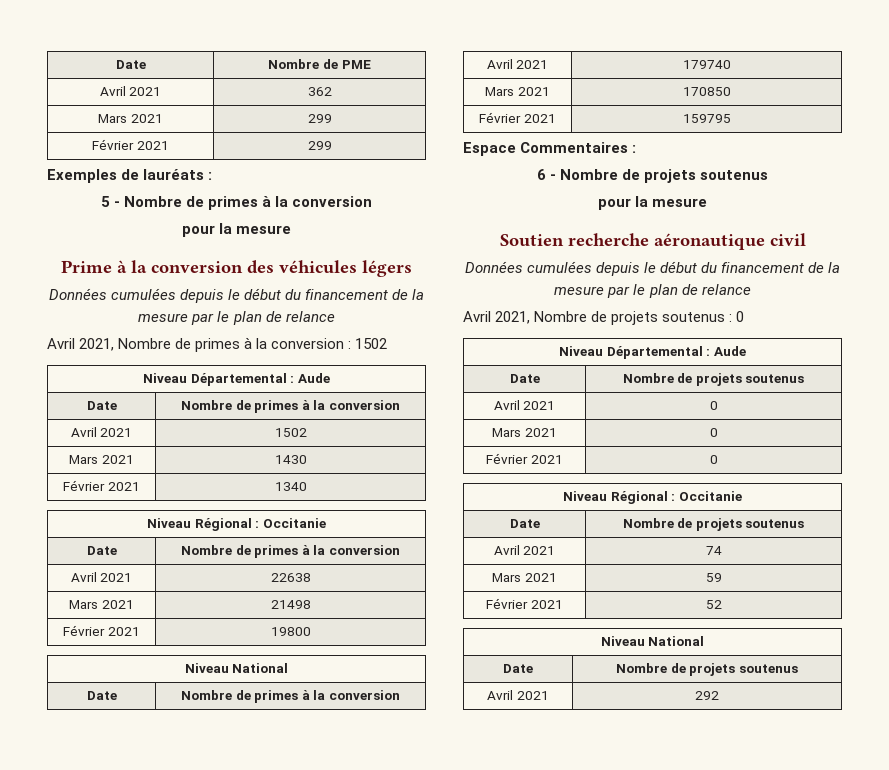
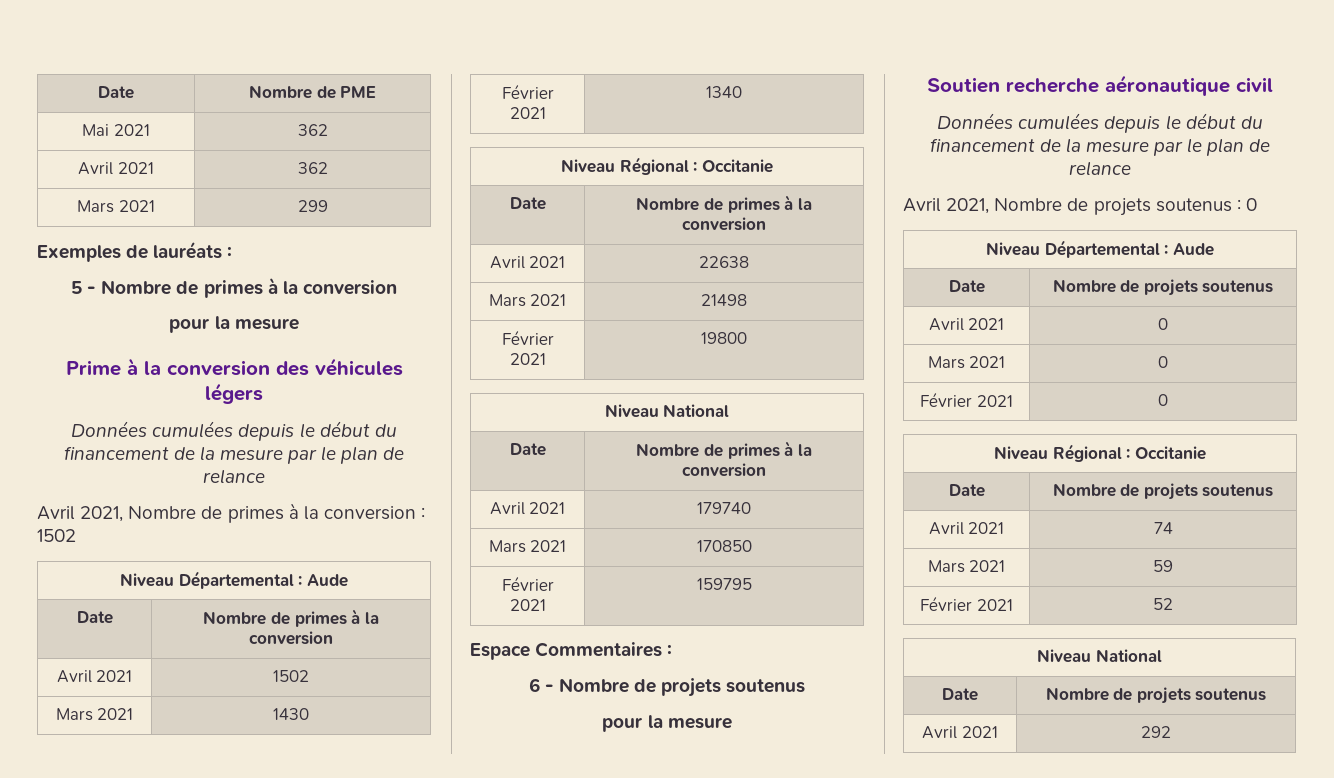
(371, 64) none -> [82,124,150,136] [297,124,328,136] // Mai 2021 | 362
[92,139,169,150] [307,141,332,150] // Février 2021 | 299 -> (328, 206) none

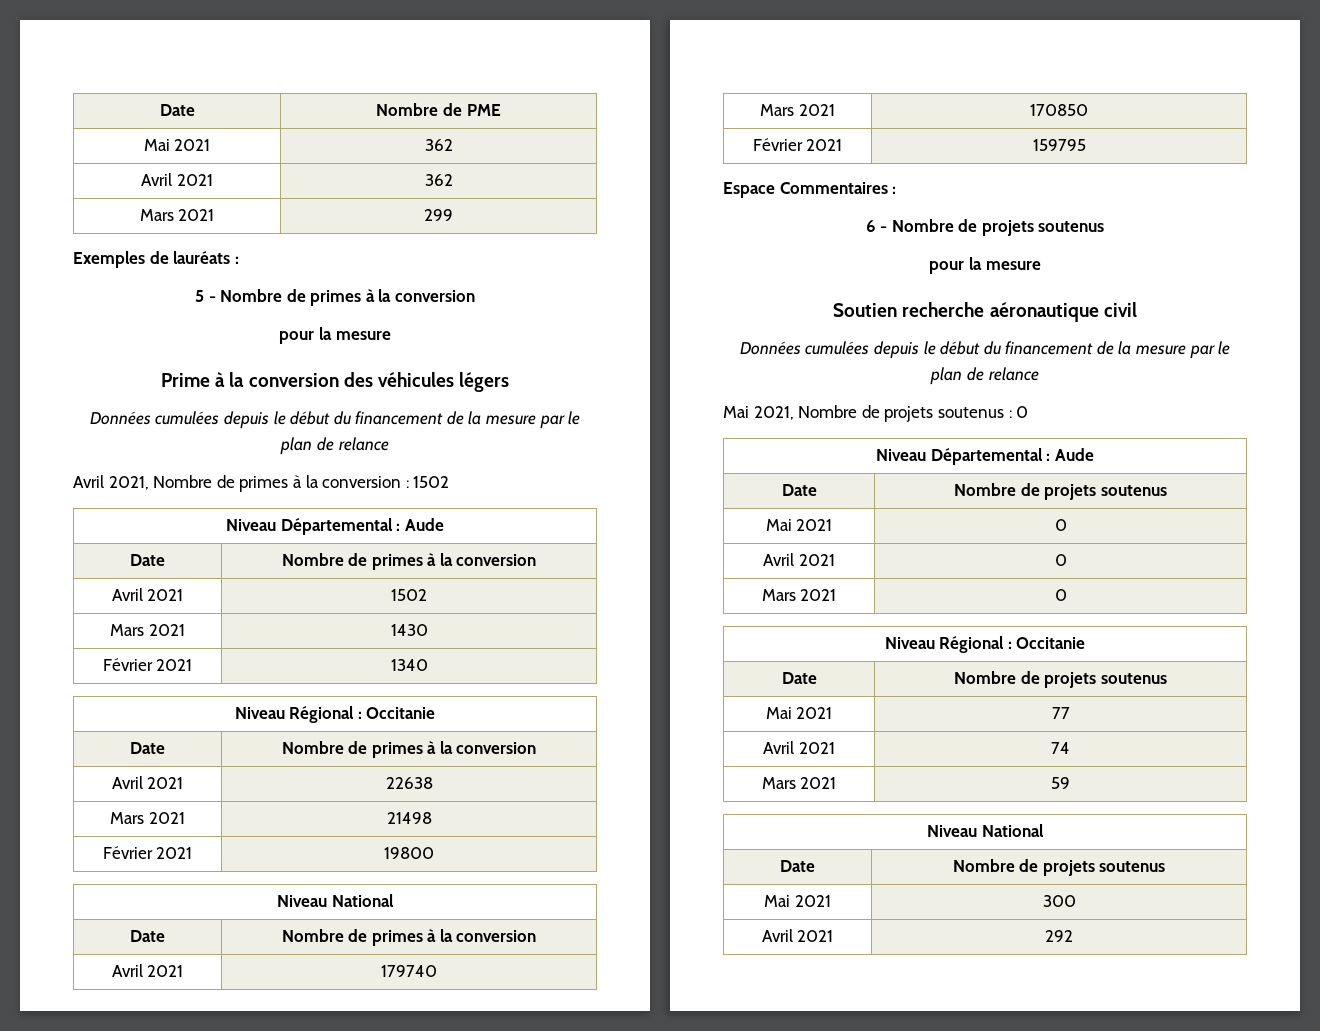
[903,198,941,212] Avril -> [723,406,749,418] Mai
(1274, 286) none -> [765,519,833,531] [1054,519,1067,531] // Mai 2021 | 0
[920,392,1013,407] [1158,394,1168,406] // Février 2021 | 0 -> (1067, 595) none
(1274, 490) none -> [765,707,833,719] [1051,707,1070,719] // Mai 2021 | 77
[920,596,1013,611] [1153,598,1173,610] // Février 2021 | 52 -> (1070, 783) none
(1267, 694) none -> [764,895,831,907] [1042,895,1076,907] // Mai 2021 | 300

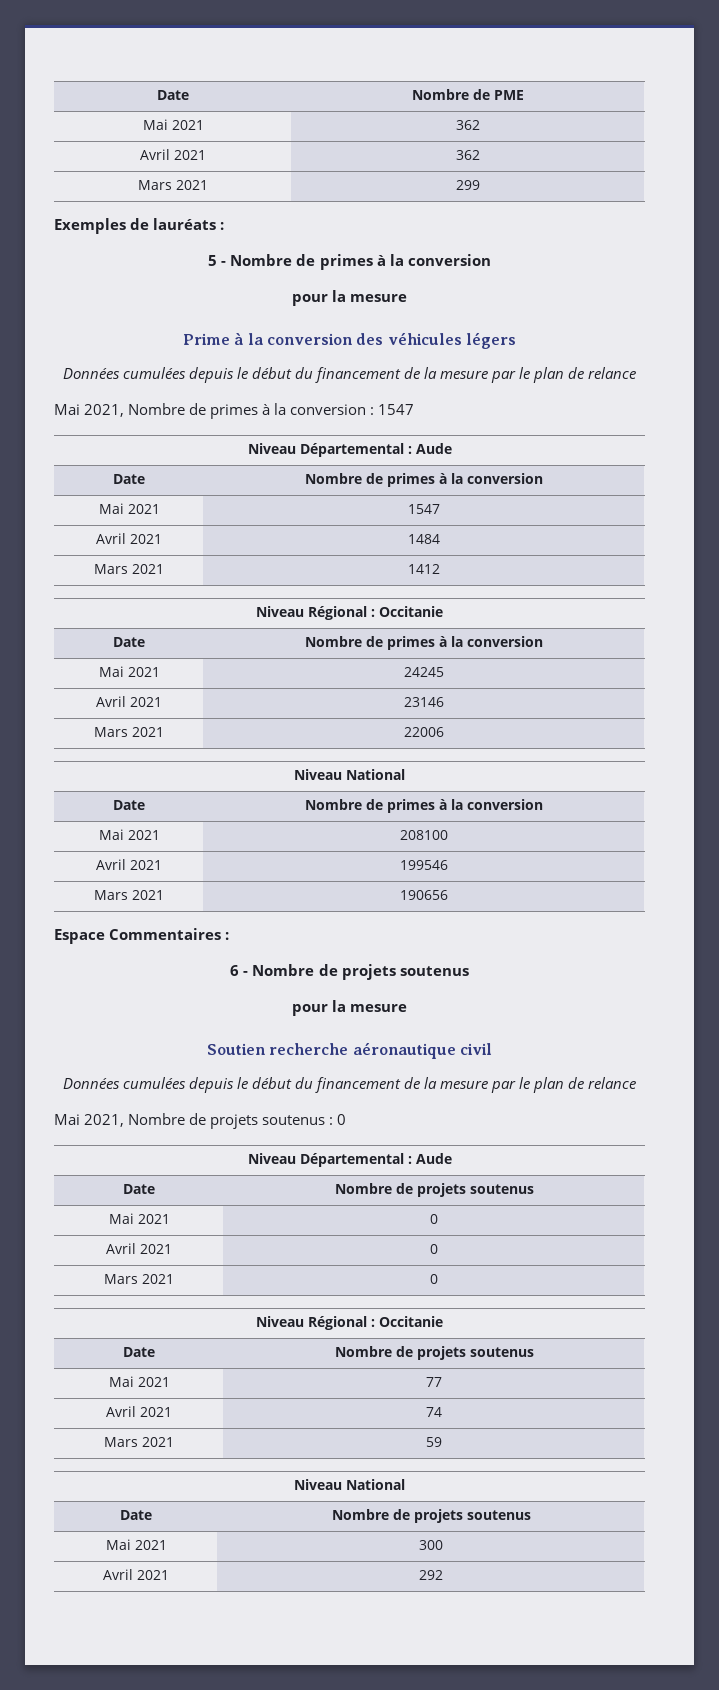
[73,475,104,488] Avril -> [54,404,80,415] Mai
[413,476,450,488] 1502 -> [378,404,415,415] 1547
[111,588,184,601] [391,589,427,601] [110,624,185,636] [390,624,428,636] [102,658,193,671] [390,659,428,671] // Avril 2021 | 1502 // Mars 2021 | 1430 // Février 2021 | 1340 -> [98,503,160,514] [408,504,440,514] [96,533,162,544] [408,534,440,544] [94,564,164,574] [408,564,440,574] // Mai 2021 | 1547 // Avril 2021 | 1484 // Mars 2021 | 1412
[111,776,184,789] [385,777,433,789] [110,812,185,824] [386,812,432,824] [102,846,193,859] [384,847,434,859] // Avril 2021 | 22638 // Mars 2021 | 21498 // Février 2021 | 19800 -> [98,666,160,677] [404,667,444,677] [96,696,162,707] [404,697,444,707] [94,727,164,737] [404,727,444,737] // Mai 2021 | 24245 // Avril 2021 | 23146 // Mars 2021 | 22006
[111,964,184,977] [381,965,437,977] [760,104,835,116] [1030,104,1088,116] [752,138,843,151] [1032,139,1086,151] // Avril 2021 | 179740 // Mars 2021 | 170850 // Février 2021 | 159795 -> [98,829,160,840] [400,830,448,840] [96,859,162,870] [400,860,448,870] [94,890,164,900] [400,890,448,900] // Mai 2021 | 208100 // Avril 2021 | 199546 // Mars 2021 | 190656

